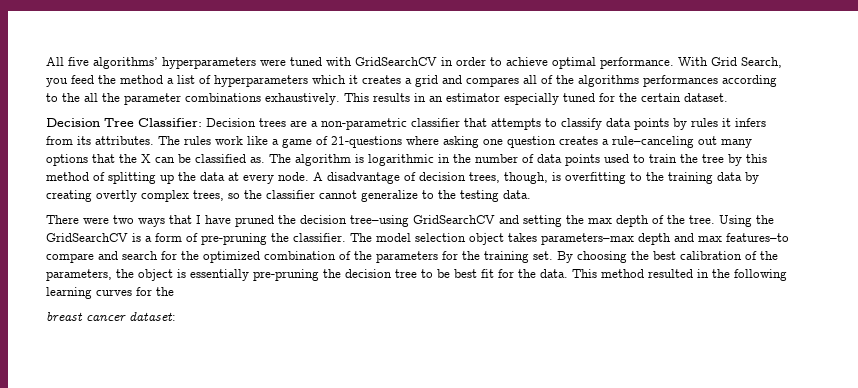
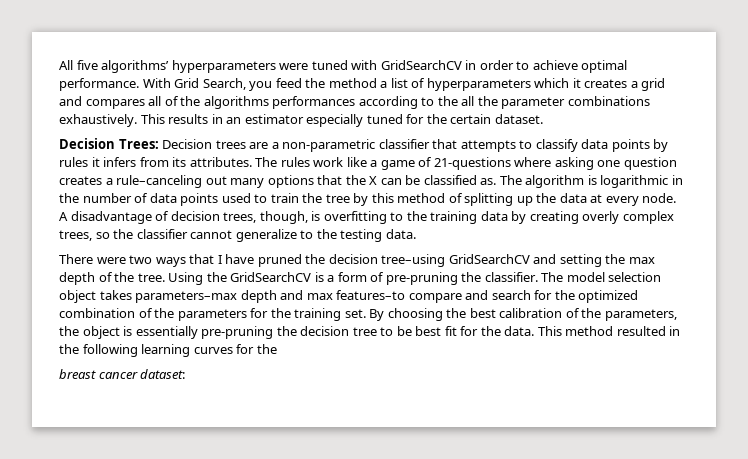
[104,118,202,127] Tree Classifier: -> [118,139,159,149] Trees:
[96,190,137,202] overtly -> [582,211,620,224] overly

